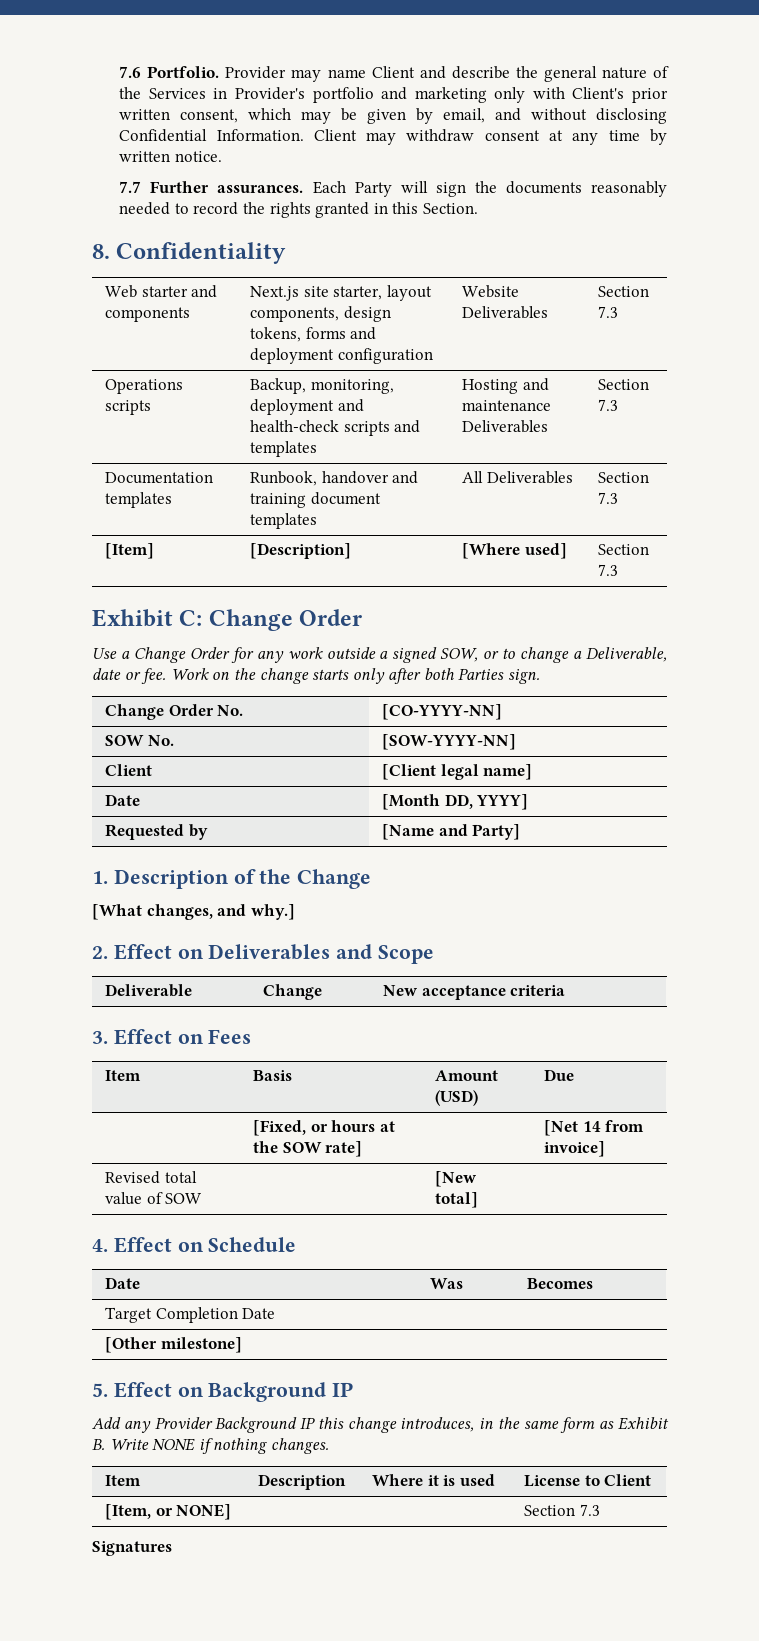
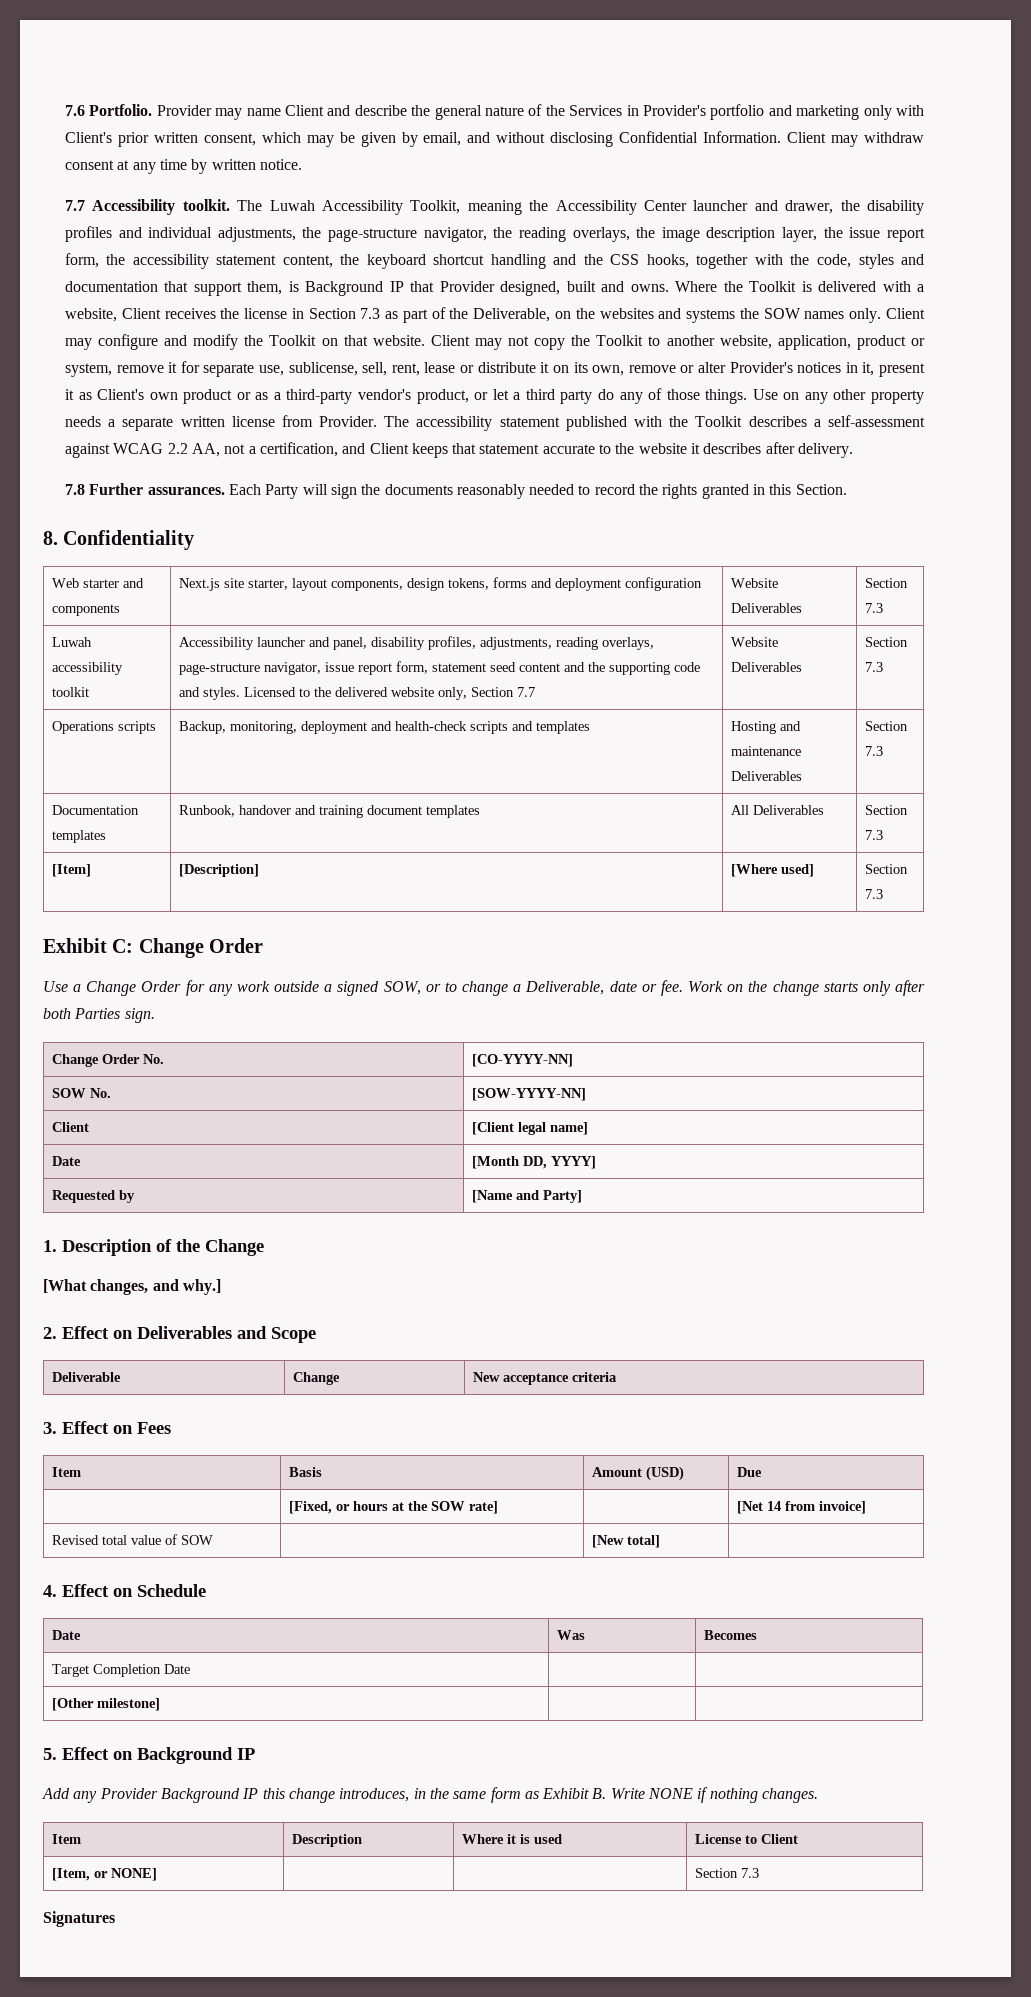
(142, 187) none -> [92,199,924,215] [64,226,925,242] [64,253,924,269] [64,281,925,296] [64,307,925,323] [64,334,925,350] [64,361,926,377] [64,388,925,404] [64,415,925,431] [64,442,854,458] [64,484,85,495] Accessibility toolkit. The Luwah Accessibility Toolkit, meaning the Accessibility Center launcher and drawer, the disability profiles and individual adjustments, the page-structure navigator, the reading overlays, the image description layer, the issue report form, the accessibility statement content, the keyboard shortcut handling and the CSS hooks, together with the code, styles and documentation that support them, is Background IP that Provider designed, built and owns. Where the Toolkit is delivered with a website, Client receives the license in Section 7.3 as part of the Deliverable, on the websites and systems the SOW names only. Client may configure and modify the Toolkit on that website. Client may not copy the Toolkit to another website, application, product or system, remove it for separate use, sublicense, sell, rent, lease or distribute it on its own, remove or alter Provider's notices in it, present it as Client's own product or as a third-party vendor's product, or let a third party do any of those things. Use on any other property needs a separate written license from Provider. The accessibility statement published with the Toolkit describes a self-assessment against WCAG 2.2 AA, not a certification, and Client keeps that statement accurate to the website it describes after delivery. // 7.8
(618, 312) none -> [51,637,92,647] [51,662,123,675] [51,687,89,697] [178,636,654,650] [178,661,700,675] [178,687,535,700] [730,637,778,647] [730,662,802,672] [864,637,908,647] [864,662,883,672] // Luwah accessibility toolkit | Accessibility launcher and panel, disability profiles, adjustments, reading overlays, page-structure navigator, issue report form, statement seed content and the supporting code and styles. Licensed to the delivered website only, Section 7.7 | Website Deliverables | Section 7.3

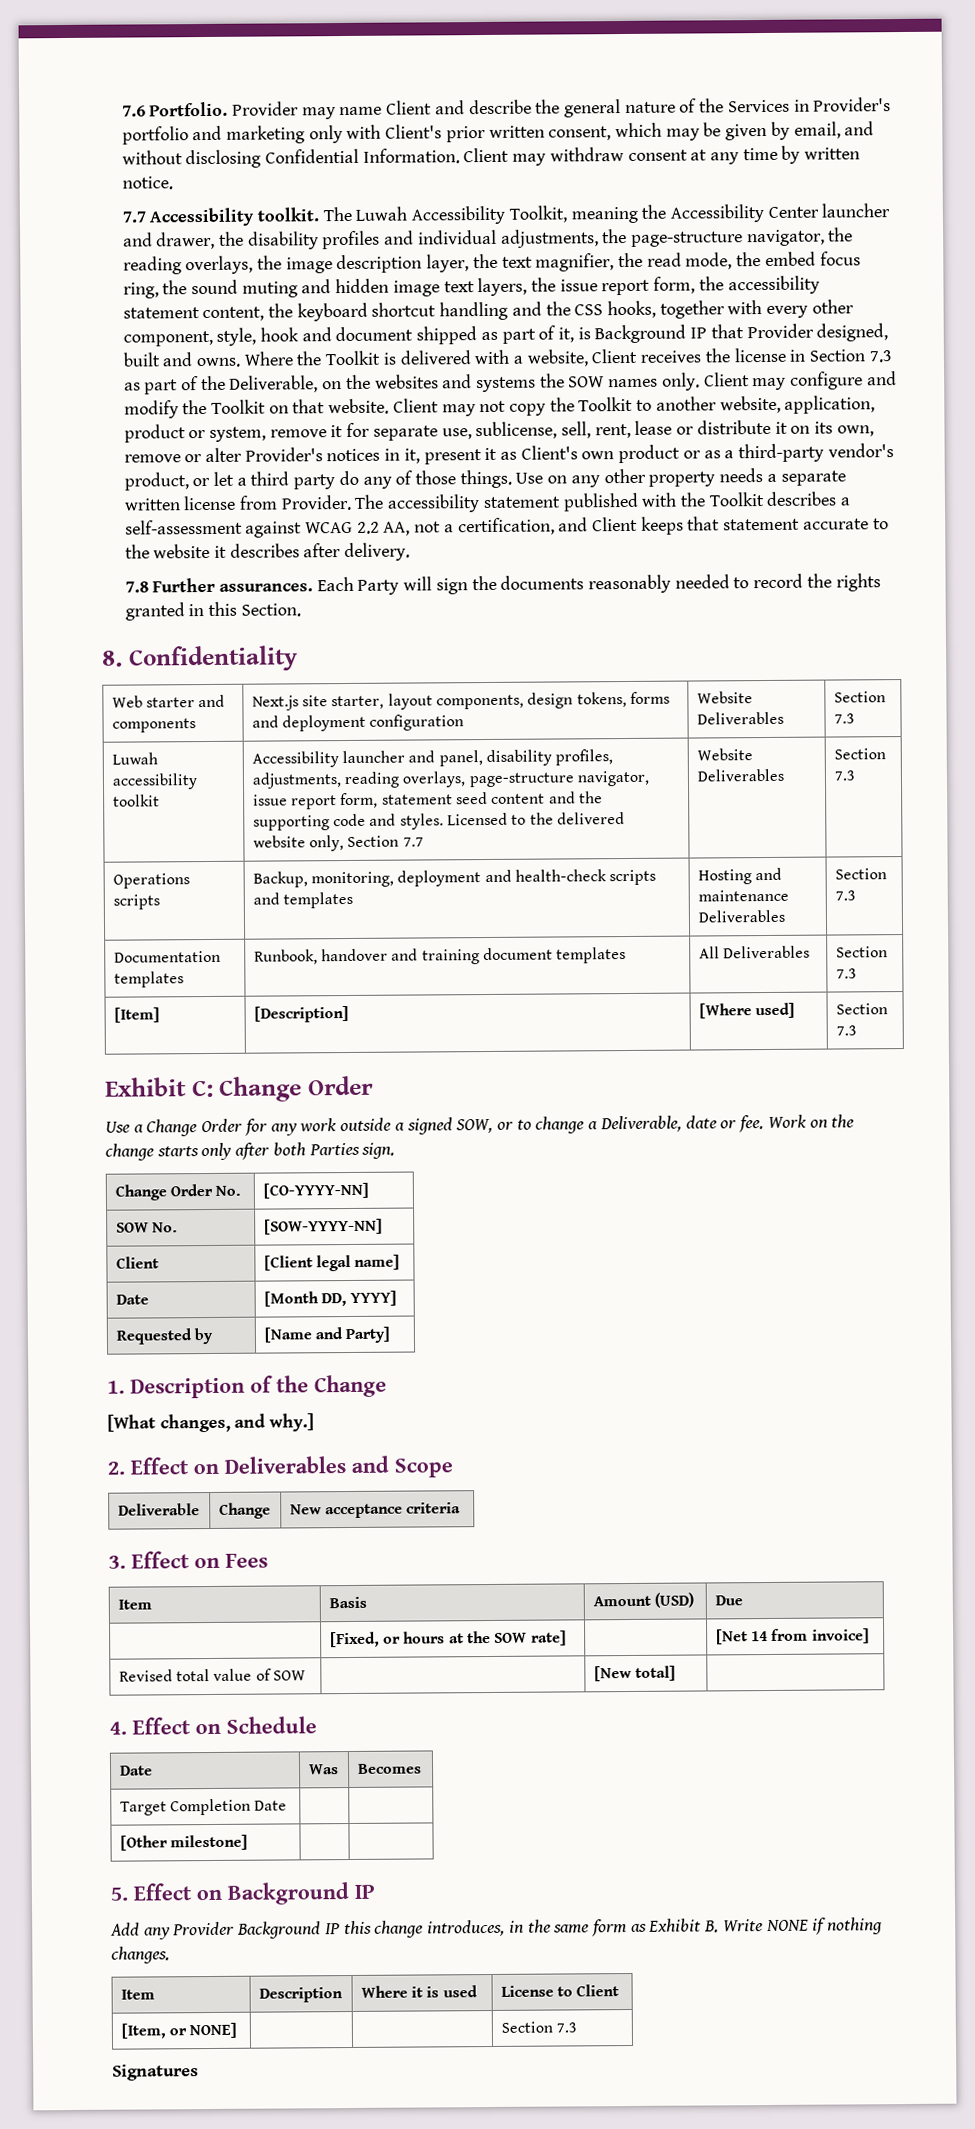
(843, 232) none -> [501,251,861,272] [122,277,557,299] text magnifier, the read mode, the embed focus ring, the sound muting and hidden image text layers, the
[790,254,924,269] [64,281,283,296] the code, styles and documentation that support them, -> [766,299,854,318] [122,325,575,347] every other component, style, hook and document shipped as part of it,

